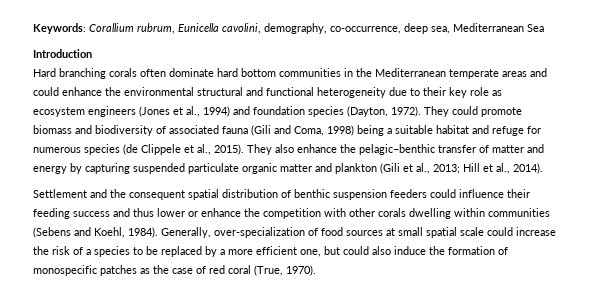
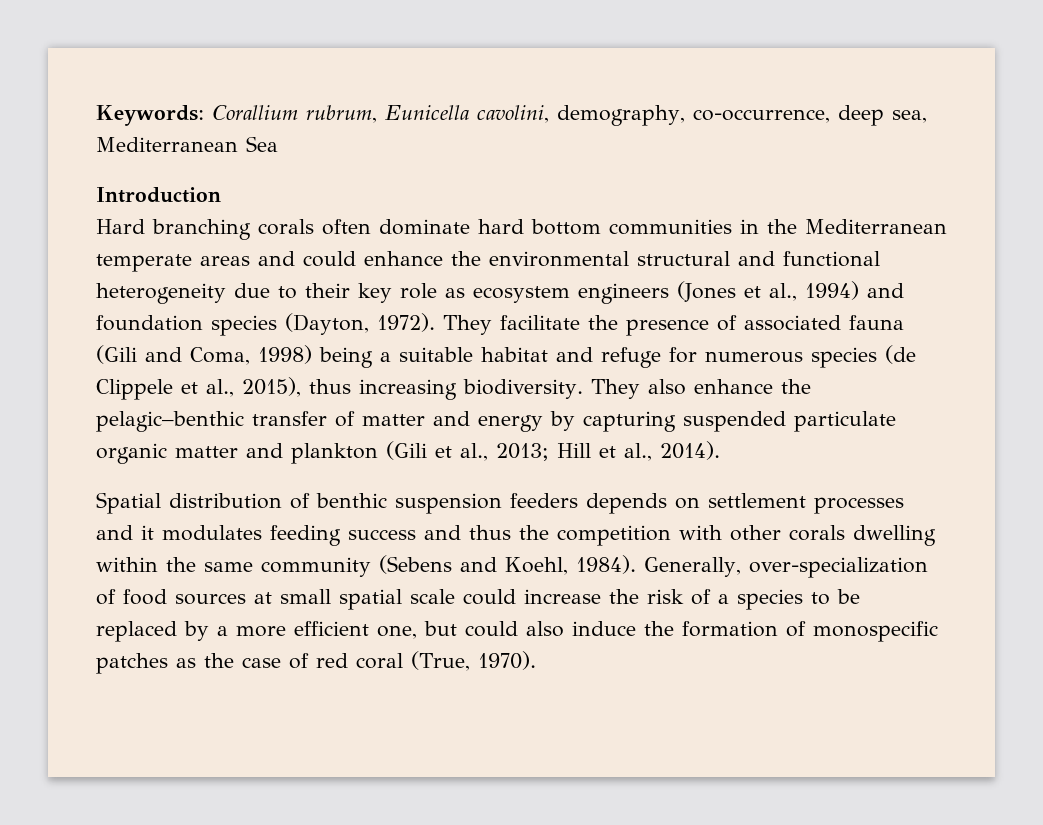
[452,106,522,117] [33,125,153,136] could promote biomass and biodiversity -> [500,315,709,336] facilitate the presence
[214,144,244,155] 2015). -> [242,377,583,400] 2015), thus increasing biodiversity.
[33,189,219,200] Settlement and the consequent spatial -> [96,492,161,514] Spatial
[430,189,530,198] could influence their -> [586,493,904,514] [96,525,262,541] depends on settlement processes and it modulates
[157,208,241,217] lower or enhance -> (511, 532) none
[488,208,550,217] communities -> [166,557,371,577] the same community

